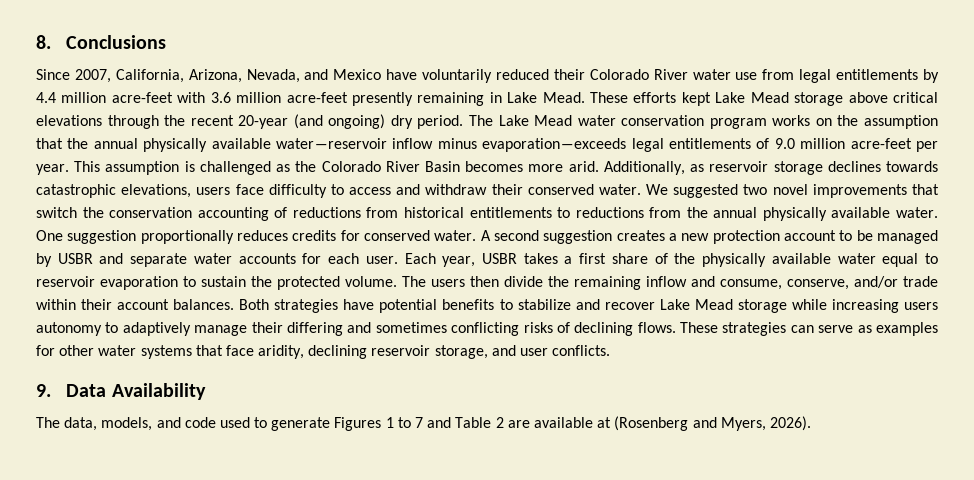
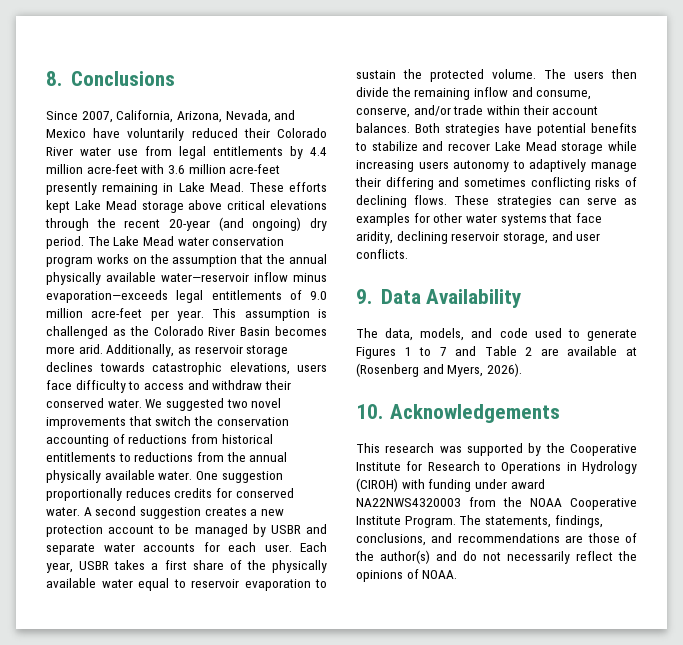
(811, 423) none -> [356,404,560,423] [356,443,637,456] [356,461,637,474] [356,478,545,492] [356,497,637,510] [356,515,603,528] [356,533,637,546] [355,550,637,564] [356,569,458,582] // 10. Acknowledgements // This research was supported by the Cooperative Institute for Research to Operations in Hydrology (CIROH) with funding under award NA22NWS4320003 from the NOAA Cooperative Institute Program. The statements, findings, conclusions, and recommendations are those of the author(s) and do not necessarily reflect the opinions of NOAA.

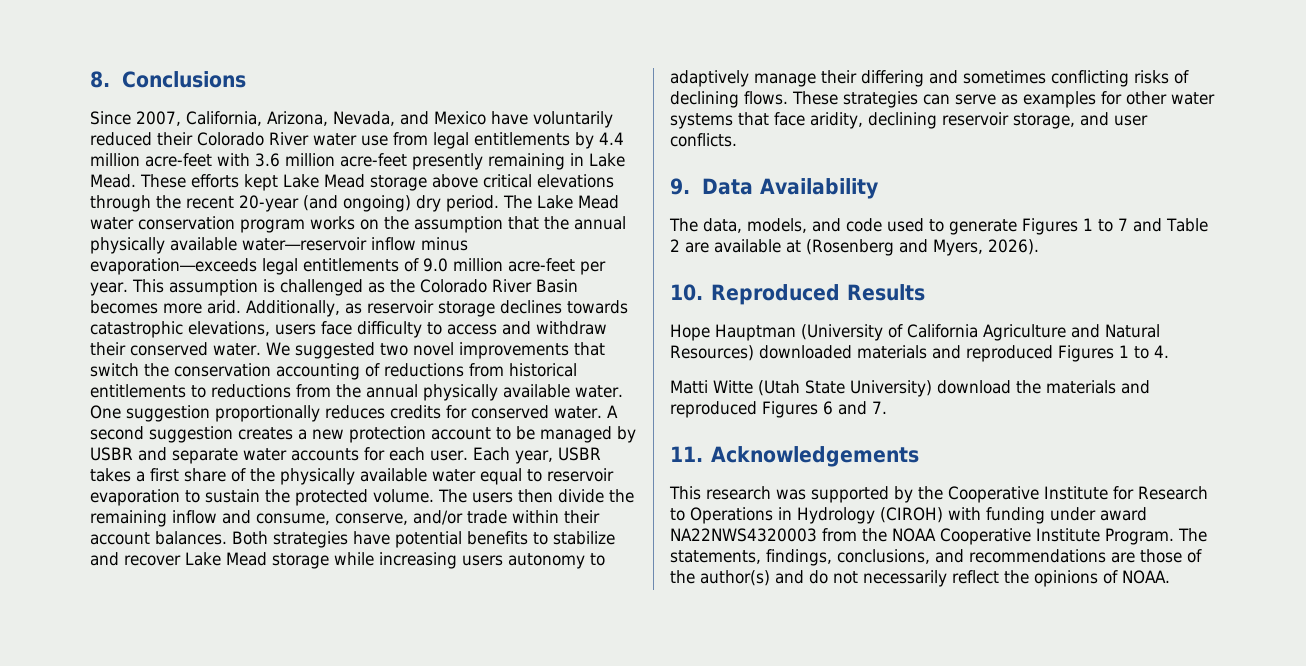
(383, 411) none -> [711,284,926,305] [670,324,1160,341] [670,345,1169,362] [670,380,1150,397] [670,401,887,418] [670,446,703,462] Reproduced Results // Hope Hauptman (University of California Agriculture and Natural Resources) downloaded materials and reproduced Figures 1 to 4. // Matti Witte (Utah State University) download the materials and reproduced Figures 6 and 7. // 11.

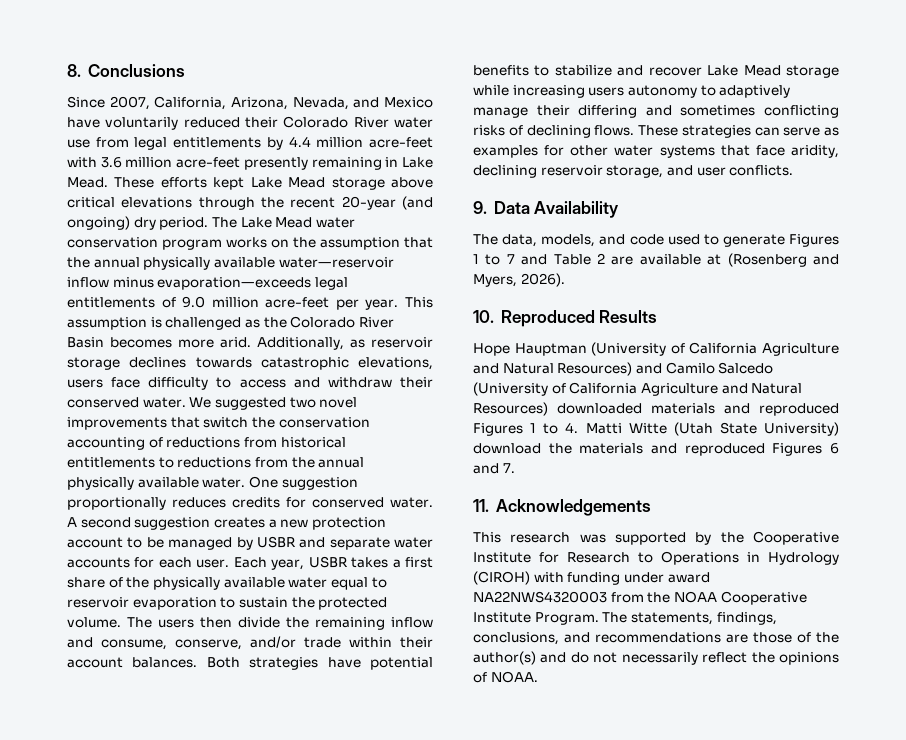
(754, 353) none -> [635,362,774,374] [473,382,803,396] [473,402,548,416] and Camilo Salcedo (University of California Agriculture and Natural Resources)
(1169, 351) // -> (579, 427) none

